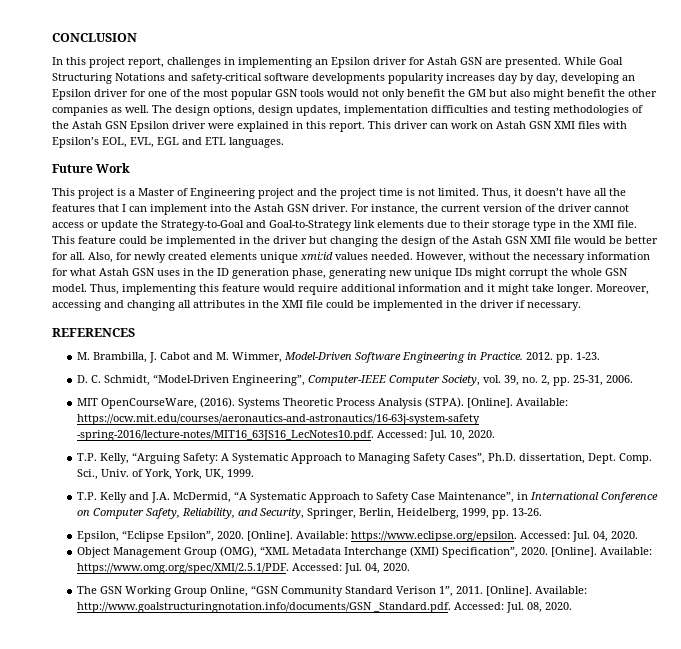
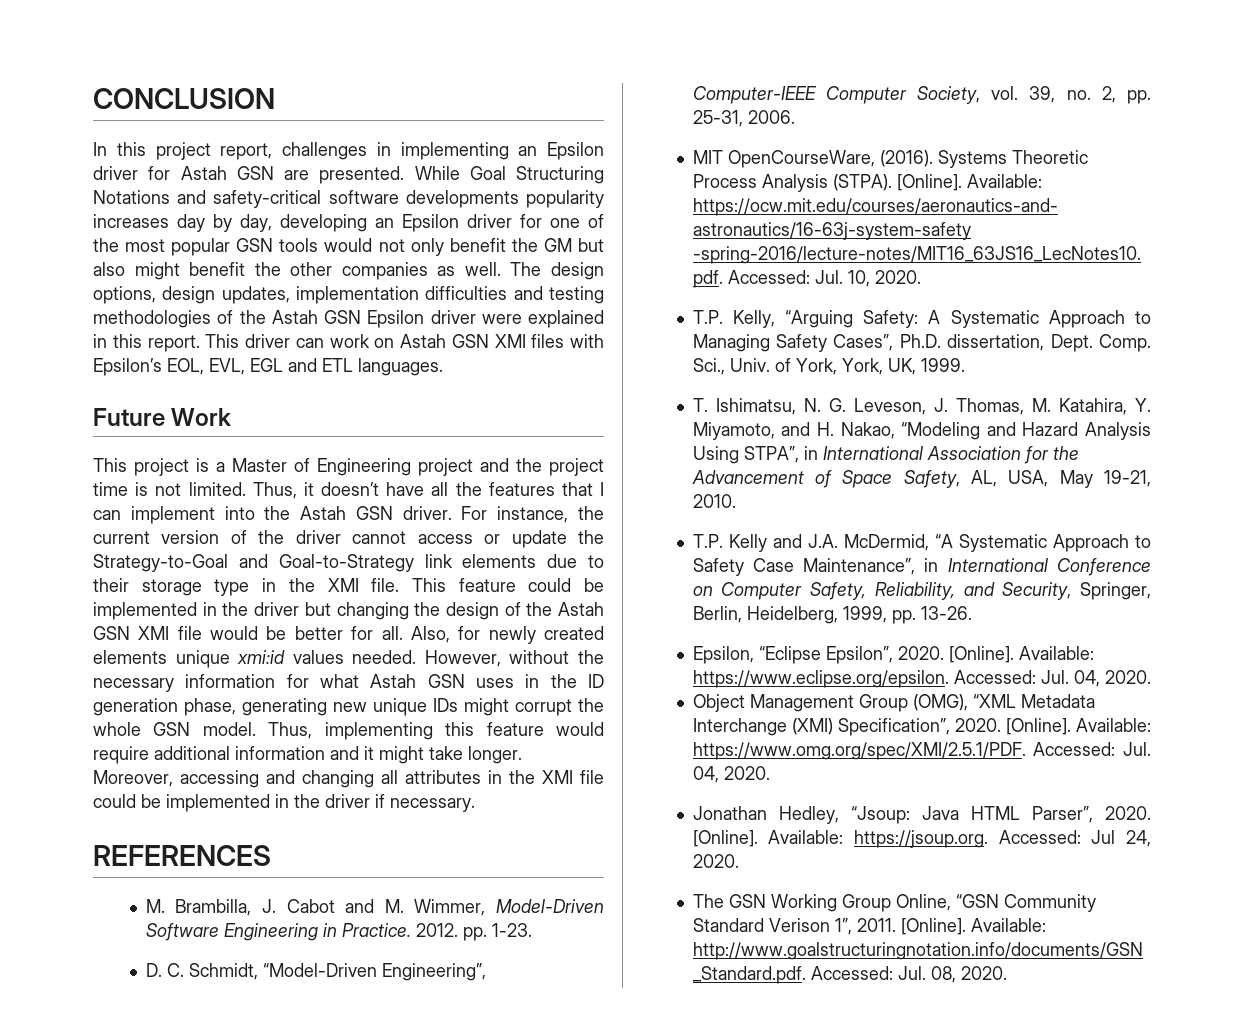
(254, 473) none -> [692,398,1151,415] [692,422,1151,440] [692,446,1079,464] [691,470,1151,488] [692,494,736,508] // T. Ishimatsu, N. G. Leveson, J. Thomas, M. Katahira, Y. Miyamoto, and H. Nakao, “Modeling and Hazard Analysis Using STPA”, in International Association for the Advancement of Space Safety, AL, USA, May 19-21, 2010.
(410, 567) none -> [692,806,1151,824] [692,830,1151,848] [692,854,739,868] // Jonathan Hedley, “Jsoup: Java HTML Parser”, 2020. [Online]. Available: https://jsoup.org. Accessed: Jul 24, 2020.

